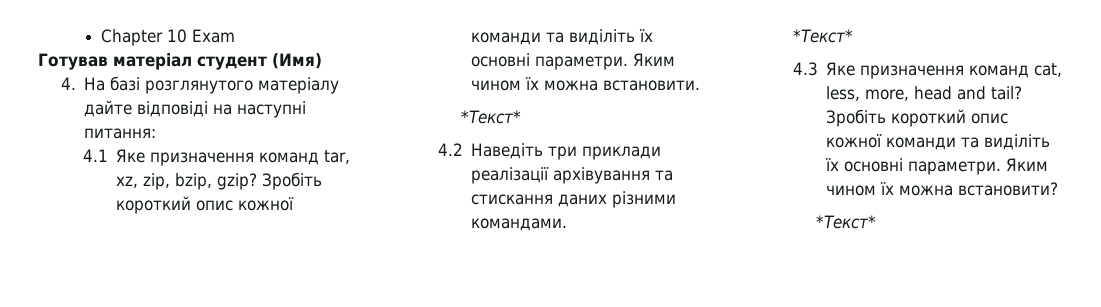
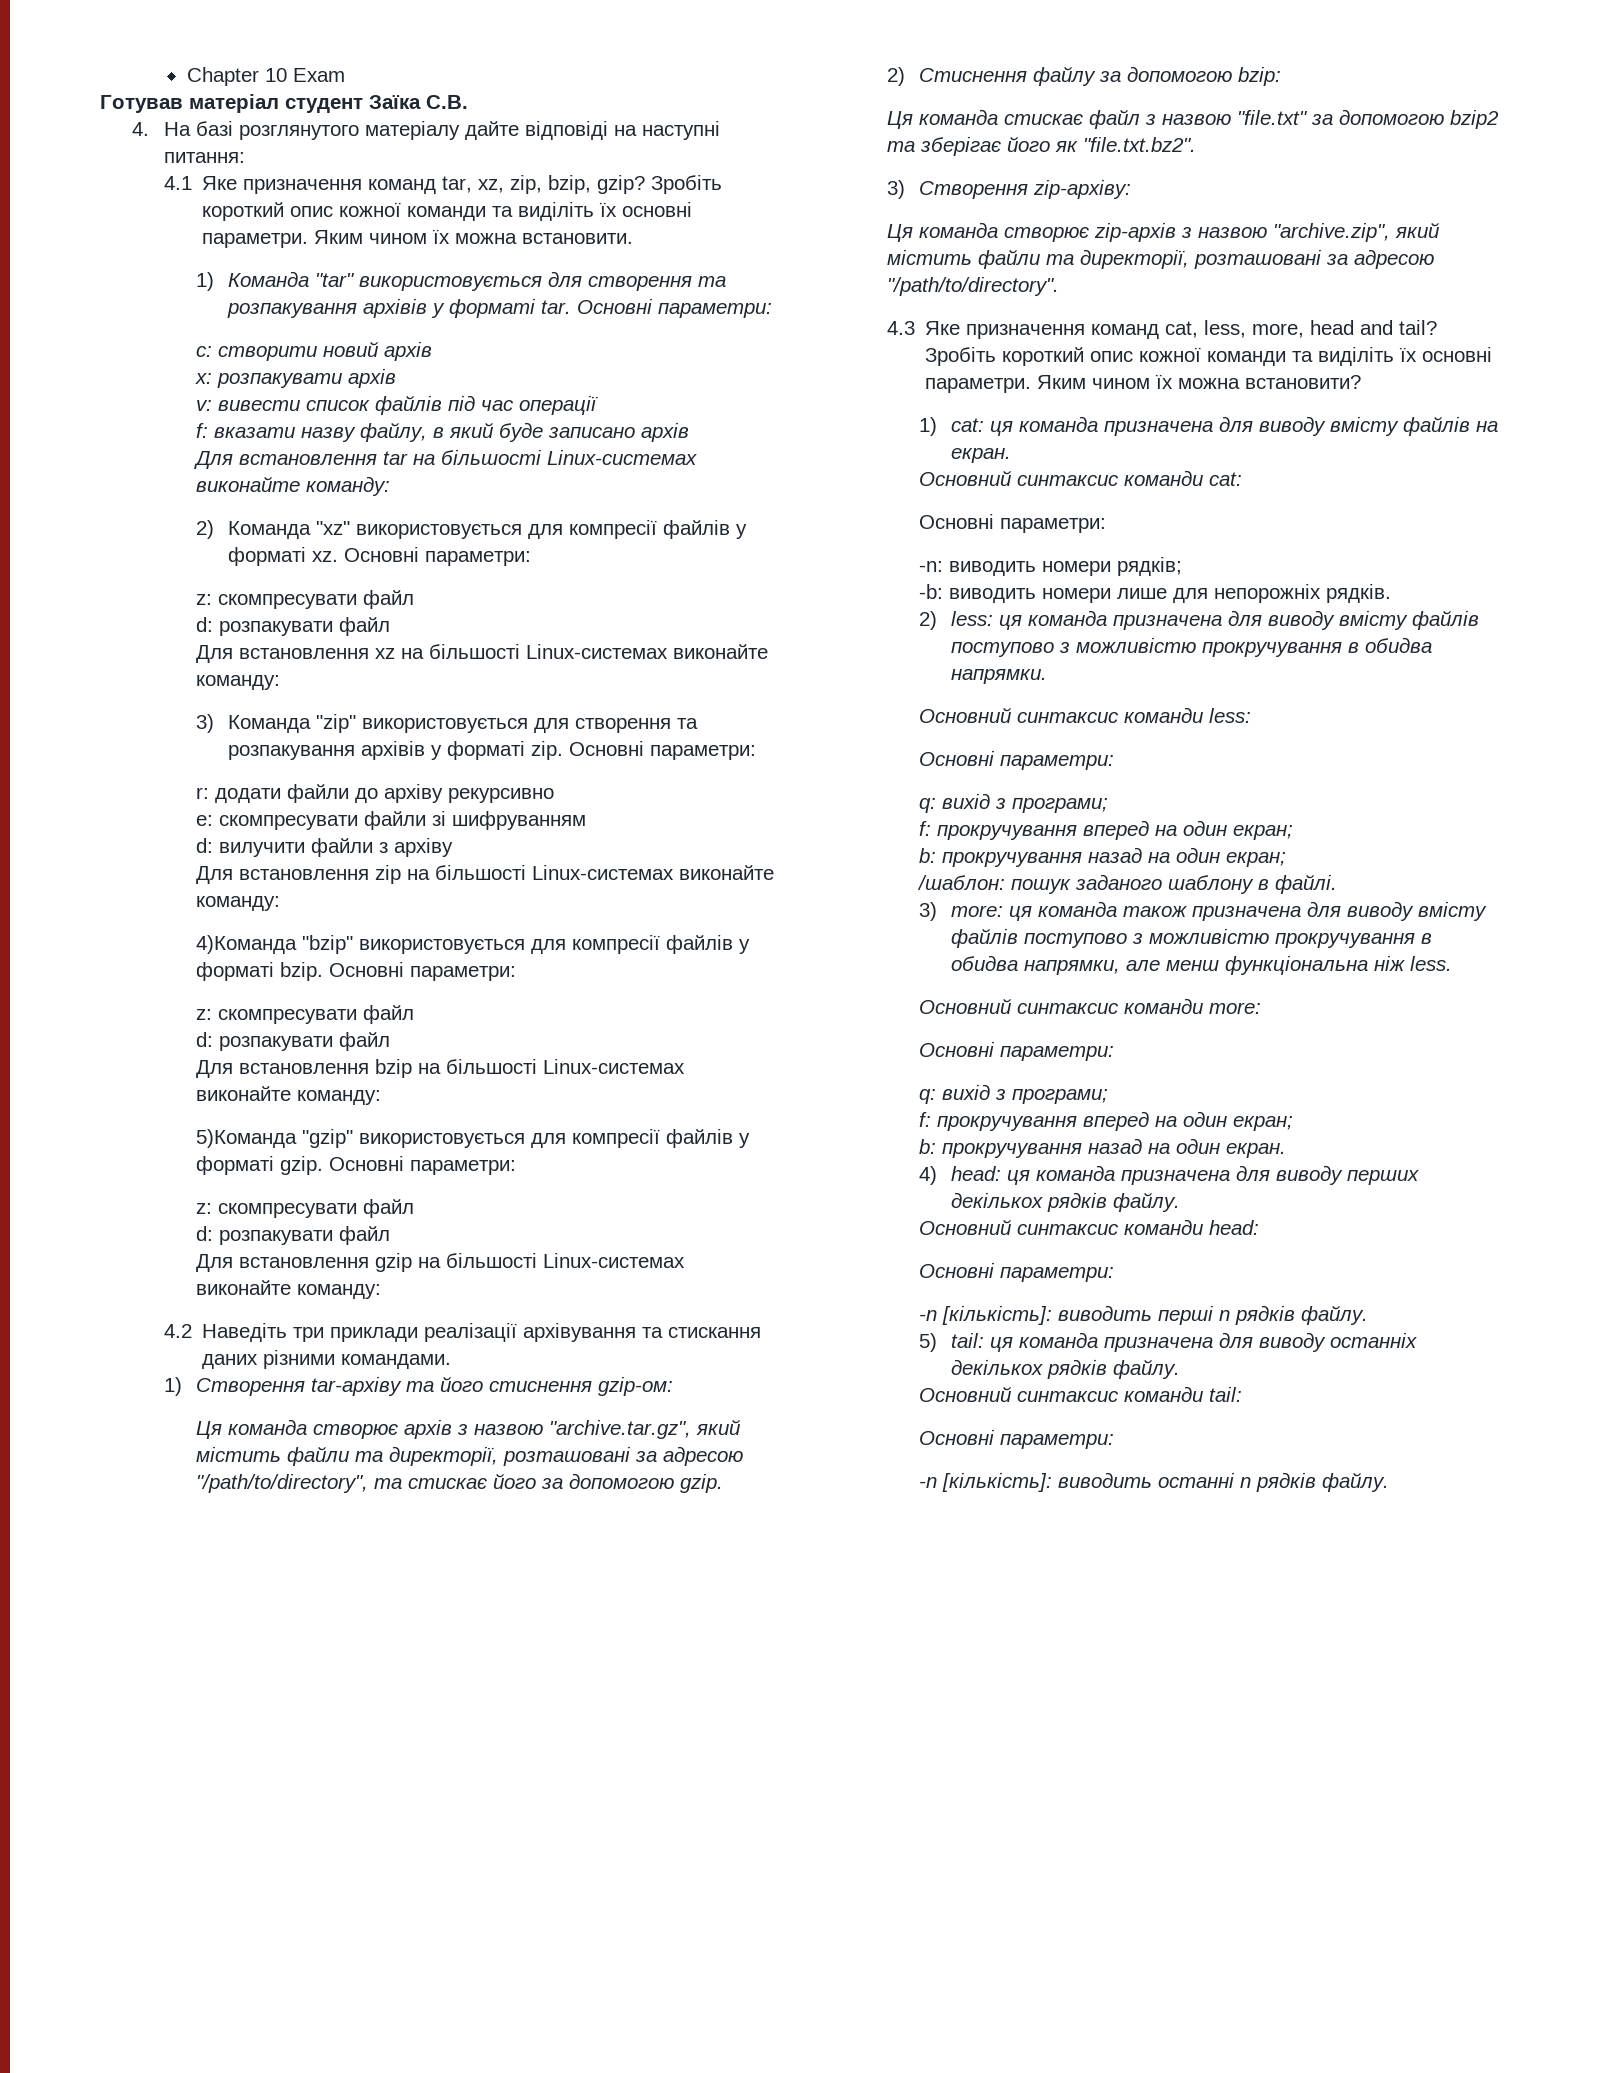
[272,53,322,69] (Имя) -> [369,95,468,109] Заїка С.В.
[460,110,521,124] *Текст* -> [195,271,726,291] [226,298,772,318] [195,341,432,361] [194,368,396,388] [195,395,598,415] [195,422,689,442] [193,449,697,469] [195,476,390,496] [195,520,747,539] [227,547,531,566] [195,590,414,609] [195,617,390,636] [195,644,768,663] [195,675,280,690] [195,714,698,733] [227,741,756,760] [195,784,554,803] [195,811,586,830] [195,838,453,857] [195,865,774,884] [195,896,280,911] [195,935,750,954] [195,962,516,981] [195,1005,414,1024] [195,1032,390,1051] [195,1059,685,1078] [195,1086,381,1105] [195,1129,750,1148] [195,1156,516,1175] [195,1199,414,1218] [195,1226,390,1245] [195,1253,685,1272] [195,1280,381,1299] 1) Команда "tar" використовується для створення та розпакування архівів у форматі tar. Основні параметри: // c: створити новий архів // x: розпакувати архів // v: вивести список файлів під час операції // f: вказати назву файлу, в який буде записано архів // Для встановлення tar на більшості Linux-системах виконайте команду: // 2) Команда "xz" використовується для компресії файлів у форматі xz. Основні параметри: // z: скомпресувати файл // d: розпакувати файл // Для встановлення xz на більшості Linux-системах виконайте команду: // 3) Команда "zip" використовується для створення та розпакування архівів у форматі zip. Основні параметри: // r: додати файли до архіву рекурсивно // e: скомпресувати файли зі шифруванням // d: вилучити файли з архіву // Для встановлення zip на більшості Linux-системах виконайте команду: // 4)Команда "bzip" використовується для компресії файлів у форматі bzip. Основні параметри: // z: скомпресувати файл // d: розпакувати файл // Для встановлення bzip на більшості Linux-системах виконайте команду: // 5)Команда "gzip" використовується для компресії файлів у форматі gzip. Основні параметри: // z: скомпресувати файл // d: розпакувати файл // Для встановлення gzip на більшості Linux-системах виконайте команду:
[793,29,854,43] *Текст* -> [163,1376,673,1396] [195,1419,740,1439] [195,1446,743,1466] [195,1473,723,1493] [886,66,1281,86] [886,109,1499,129] [886,136,1196,156] [886,179,1131,199] [886,222,1439,242] [886,249,1434,269] [886,277,1059,296] 1) Створення tar-архіву та його стиснення gzip-ом: // Ця команда створює архів з назвою "archive.tar.gz", який містить файли та директорії, розташовані за адресою "/path/to/directory", та стискає його за допомогою gzip. // 2) Стиснення файлу за допомогою bzip: // Ця команда стискає файл з назвою "file.txt" за допомогою bzip2 та зберігає його як "file.txt.bz2". // 3) Створення zip-архіву: // Ця команда створює zip-архів з назвою "archive.zip", який містить файли та директорії, розташовані за адресою "/path/to/directory".
[815,215,876,229] *Текст* -> [918,416,1498,436] [950,448,1011,463] [918,470,1242,486] [918,514,1106,533] [918,557,1182,576] [918,584,1391,603] [918,610,1479,630] [950,637,1432,657] [950,669,1047,684] [918,707,1251,723] [918,750,1114,770] [918,793,1108,813] [918,820,1293,840] [918,847,1286,867] [916,874,1337,894] [918,901,1487,921] [950,928,1432,948] [950,955,1452,975] [918,998,1261,1014] [918,1041,1114,1061] [918,1084,1108,1104] [918,1111,1293,1131] [918,1138,1286,1158] [918,1165,1419,1185] [950,1192,1180,1212] [918,1219,1259,1235] [918,1262,1114,1282] [918,1305,1368,1325] [918,1332,1417,1352] [950,1359,1180,1379] [918,1386,1242,1402] [918,1429,1114,1449] [918,1472,1389,1492] 1) cat: ця команда призначена для виводу вмісту файлів на екран. // Основний синтаксис команди cat: // Основні параметри: // -n: виводить номери рядків; // -b: виводить номери лише для непорожніх рядків. // 2) less: ця команда призначена для виводу вмісту файлів поступово з можливістю прокручування в обидва напрямки. // Основний синтаксис команди less: // Основні параметри: // q: вихід з програми; // f: прокручування вперед на один екран; // b: прокручування назад на один екран; // /шаблон: пошук заданого шаблону в файлі. // 3) more: ця команда також призначена для виводу вмісту файлів поступово з можливістю прокручування в обидва напрямки, але менш функціональна ніж less. // Основний синтаксис команди more: // Основні параметри: // q: вихід з програми; // f: прокручування вперед на один екран; // b: прокручування назад на один екран. // 4) head: ця команда призначена для виводу перших декількох рядків файлу. // Основний синтаксис команди head: // Основні параметри: // -n [кількість]: виводить перші n рядків файлу. // 5) tail: ця команда призначена для виводу останніх декількох рядків файлу. // Основний синтаксис команди tail: // Основні параметри: // -n [кількість]: виводить останні n рядків файлу.

